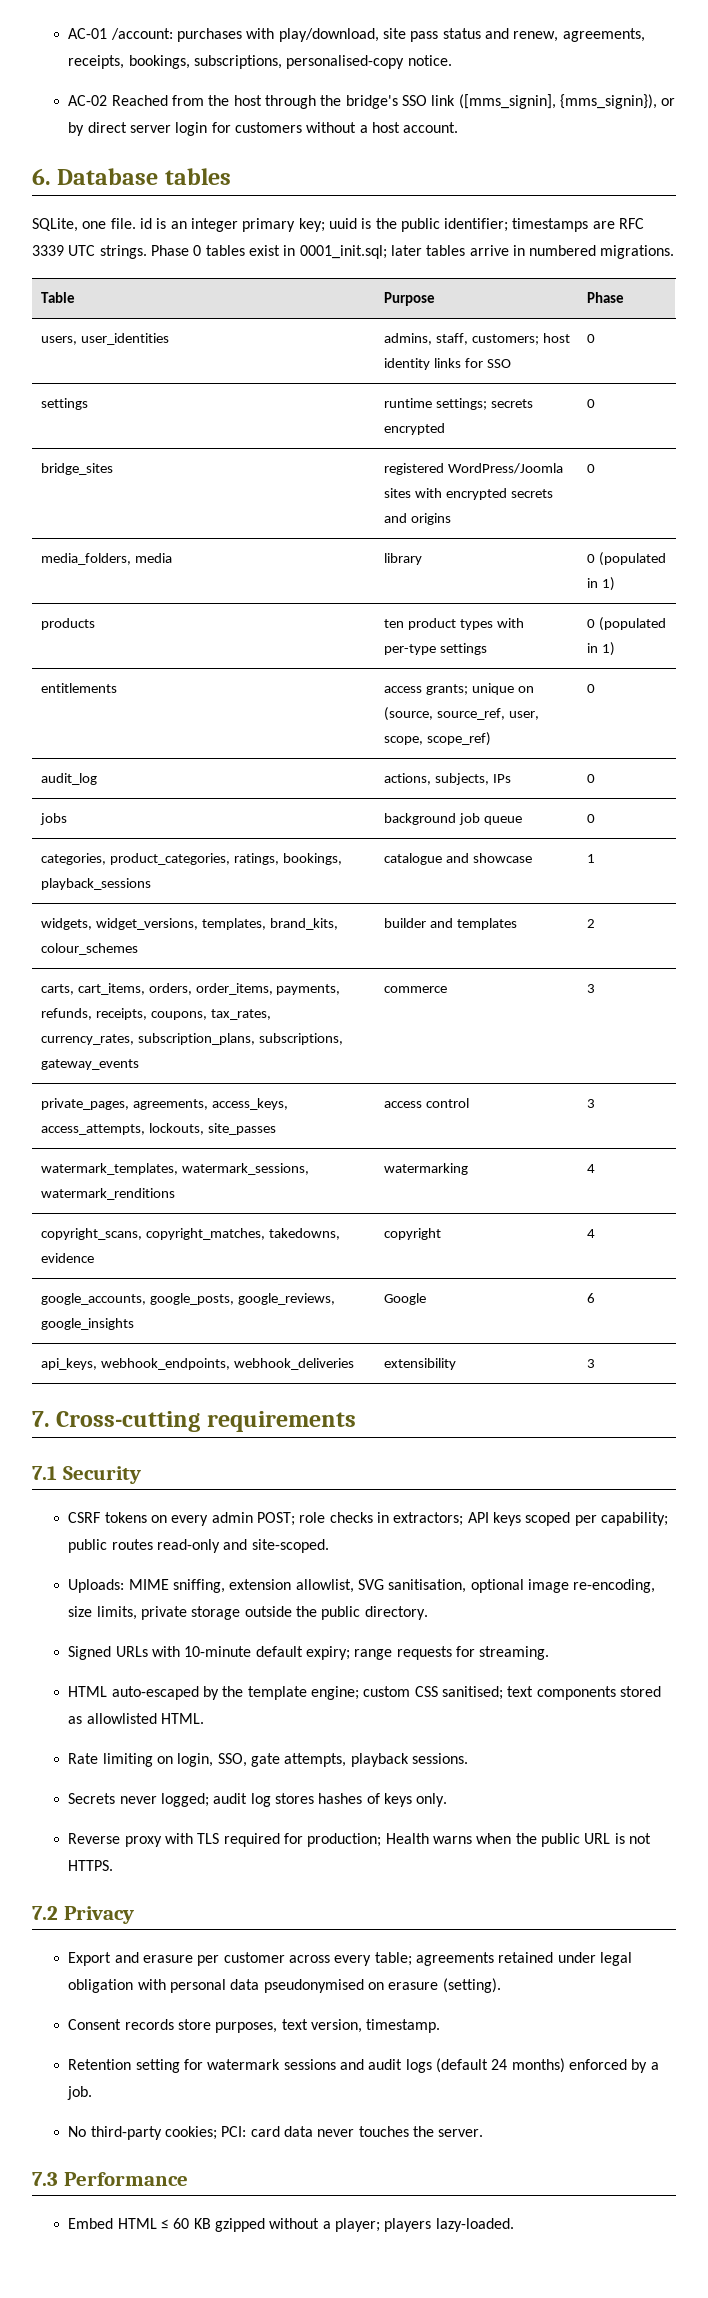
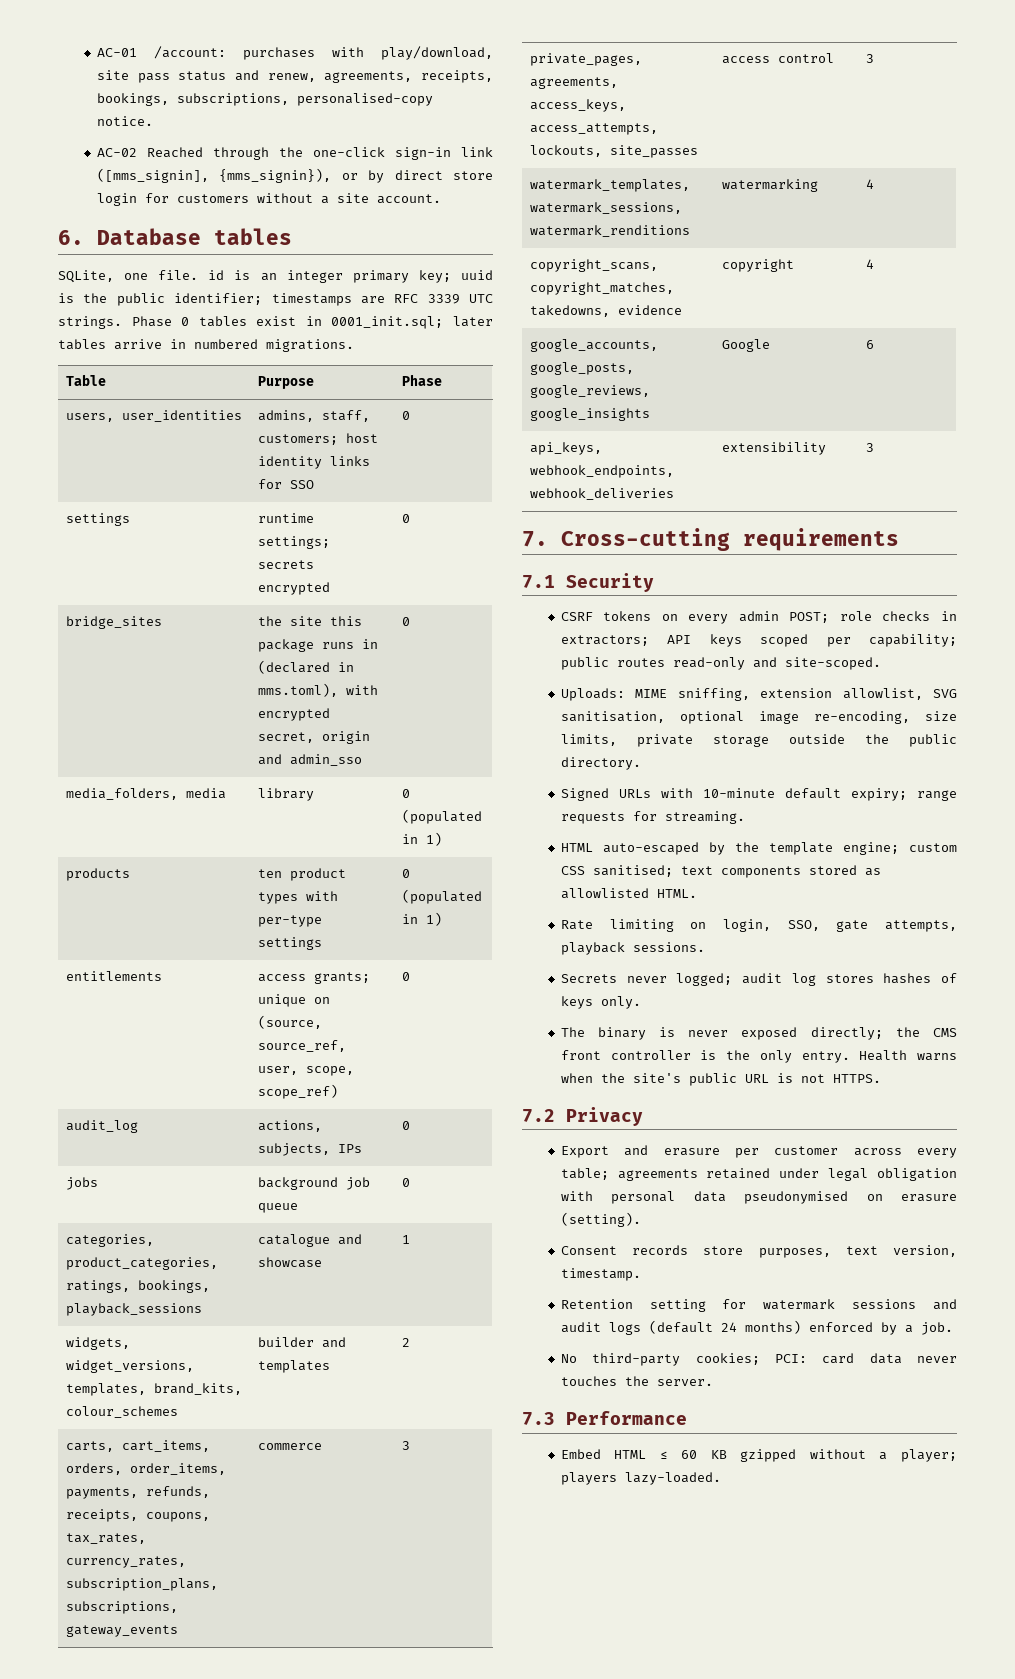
[172,95,427,109] from the host through the bridge's SSO -> [212,147,451,160] through the one-click sign-in
[130,125,172,133] server -> [453,171,494,180] store
[371,122,400,133] host -> [336,193,369,203] site
[383,463,563,475] [383,488,553,500] [383,513,451,525] registered WordPress/Joomla sites with encrypted secrets and origins -> [257,616,362,626] [257,639,378,652] [257,660,354,674] [257,683,378,697] [257,708,330,721] [257,731,370,744] [257,754,362,766] the site this package runs in (declared in mms.toml), with encrypted secret, origin and admin_sso
[68,1833,382,1847] Reverse proxy with TLS required for production; -> [560,1027,957,1040] [560,1050,850,1063] The binary is never exposed directly; the CMS front controller is the only entry.
(537, 1838) none -> [632,1073,681,1083] site's

